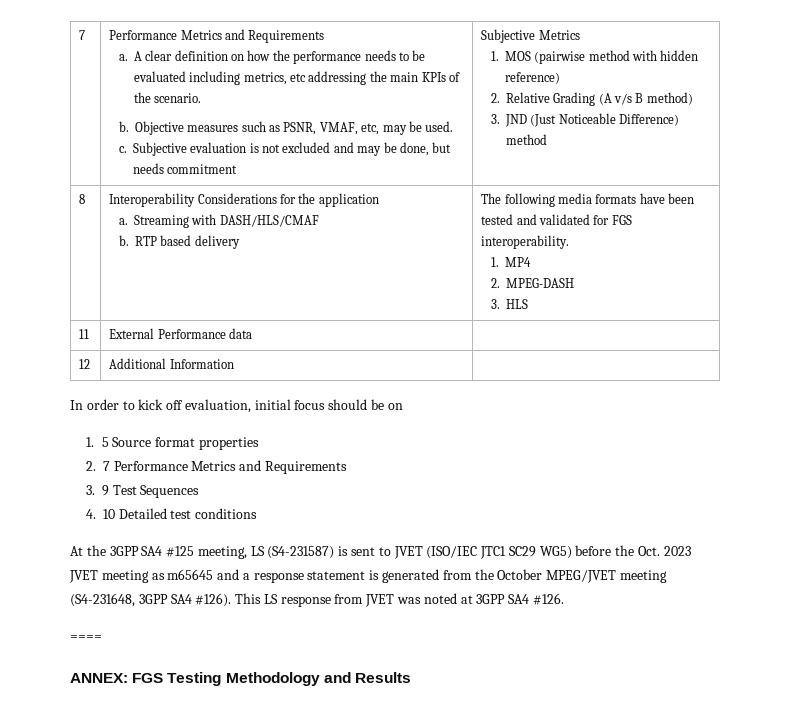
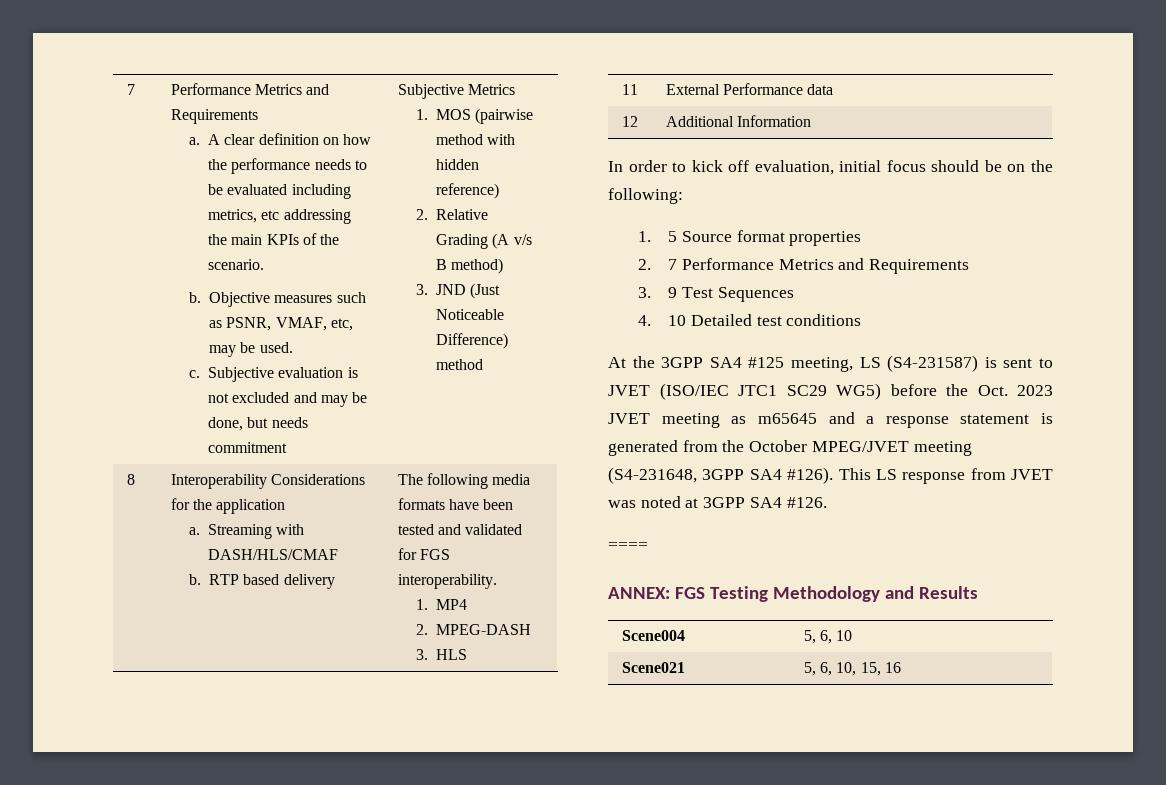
(403, 406) none -> [1031,160,1053,172] [608,188,683,204] the following:
(411, 677) none -> [621,630,685,641] [803,630,853,644] [621,662,685,673] [803,662,902,676] // Scene004 | 5, 6, 10 // Scene021 | 5, 6, 10, 15, 16

